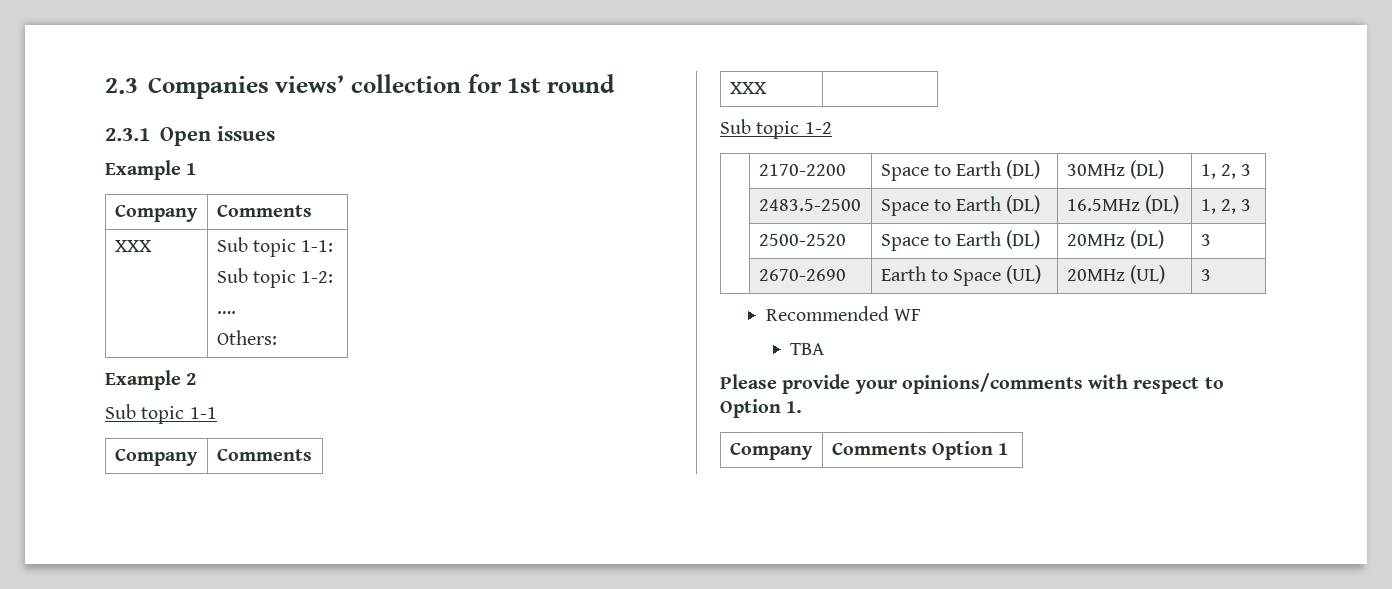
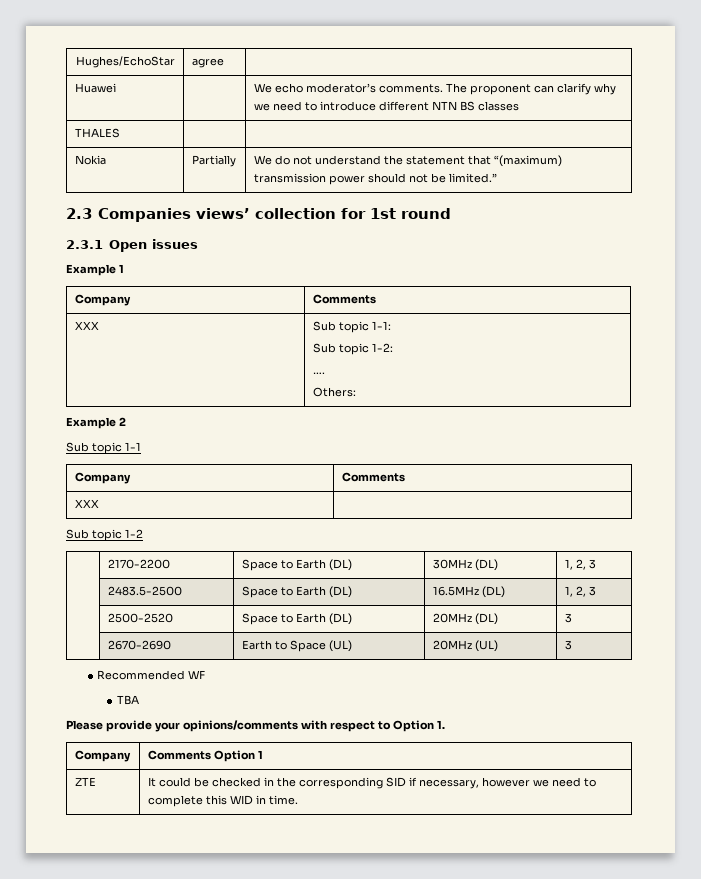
(105, 86) none -> [75,56,175,68] [191,58,224,68] [74,83,116,93] [253,83,616,95] [253,101,519,111] [74,128,120,138] [74,155,106,165] [191,155,236,167] [253,155,562,167] [253,173,497,185] Hughes/EchoStar | agree | // Huawei | | We echo moderator’s comments. The proponent can clarify why we need to introduce different NTN BS classes // THALES | | // Nokia | Partially | We do not understand the statement that “(maximum) transmission power should not be limited.” //
(1009, 449) none -> [74,777,96,786] [147,777,596,789] [147,795,298,807] // ZTE | It could be checked in the corresponding SID if necessary, however we need to complete this WID in time.

